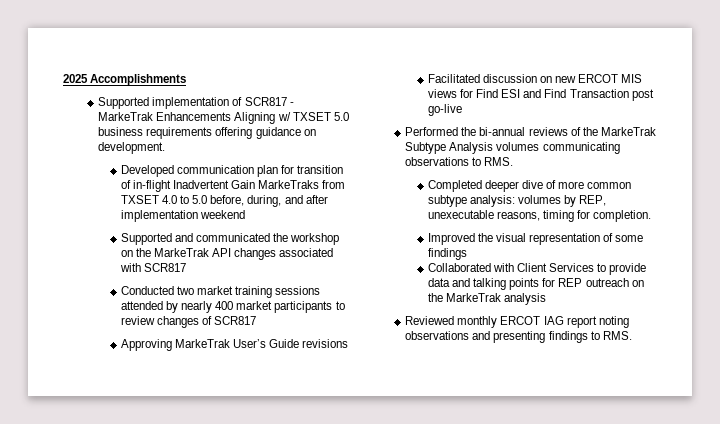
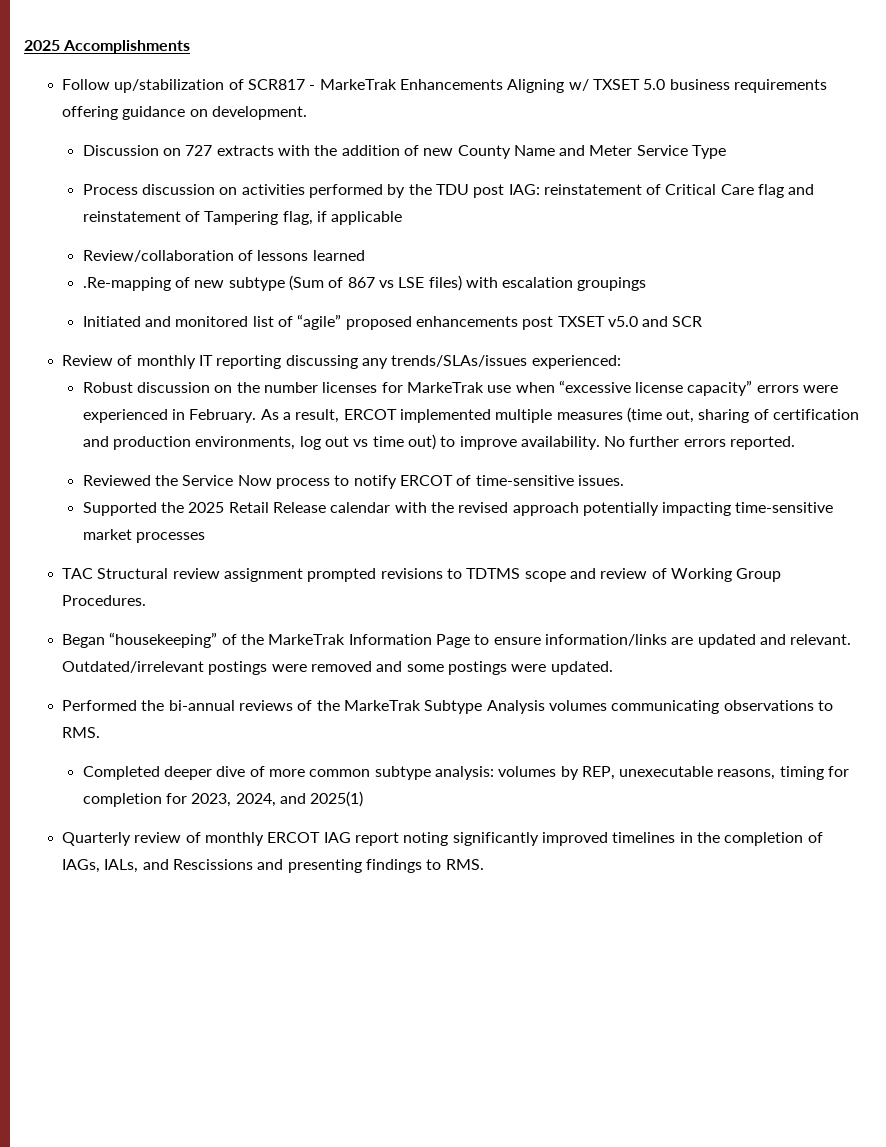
[98,97,230,109] Supported implementation -> [62,79,225,93] Follow up/stabilization
[120,165,344,177] [120,180,346,192] [120,195,328,207] [120,210,245,222] [120,233,340,245] [120,248,334,260] [119,263,186,272] [120,286,321,298] [120,301,345,313] [120,316,257,328] [120,339,349,351] [427,74,643,83] [427,89,654,101] [427,104,462,116] Developed communication plan for transition of in-flight Inadvertent Gain MarkeTraks from TXSET 4.0 to 5.0 before, during, and after implementation weekend // Supported and communicated the workshop on the MarkeTrak API changes associated with SCR817 // Conducted two market training sessions attended by nearly 400 market participants to review changes of SCR817 // Approving MarkeTrak User’s Guide revisions // Facilitated discussion on new ERCOT MIS views for Find ESI and Find Transaction post go-live -> [82,145,727,159] [82,184,815,198] [82,211,403,225] [82,250,365,262] [82,275,647,291] [82,314,703,330] [62,355,621,369] [82,380,839,396] [82,407,860,423] [82,434,796,450] [82,475,624,489] [82,502,834,516] [82,529,205,543] [62,568,782,582] [62,595,147,606] [62,632,852,648] [62,661,613,675] Discussion on 727 extracts with the addition of new County Name and Meter Service Type // Process discussion on activities performed by the TDU post IAG: reinstatement of Critical Care flag and reinstatement of Tampering flag, if applicable // Review/collaboration of lessons learned // .Re-mapping of new subtype (Sum of 867 vs LSE files) with escalation groupings // Initiated and monitored list of “agile” proposed enhancements post TXSET v5.0 and SCR // Review of monthly IT reporting discussing any trends/SLAs/issues experienced: // Robust discussion on the number licenses for MarkeTrak use when “excessive license capacity” errors were experienced in February. As a result, ERCOT implemented multiple measures (time out, sharing of certification and production environments, log out vs time out) to improve availability. No further errors reported. // Reviewed the Service Now process to notify ERCOT of time-sensitive issues. // Supported the 2025 Retail Release calendar with the revised approach potentially impacting time-sensitive market processes // TAC Structural review assignment prompted revisions to TDTMS scope and review of Working Group Procedures. // Began “housekeeping” of the MarkeTrak Information Page to ensure information/links are updated and relevant. Outdated/irrelevant postings were removed and some postings were updated.
[593,210,652,222] [427,233,644,245] [427,248,467,260] [427,263,647,275] [427,278,644,290] [427,293,547,305] [405,316,455,325] completion. // Improved the visual representation of some findings // Collaborated with Client Services to provide data and talking points for REP outreach on the MarkeTrak analysis // Reviewed -> [82,791,364,807] [62,832,201,846] completion for 2023, 2024, and 2025(1) // Quarterly review of
[405,331,470,340] observations -> [452,832,823,846] [62,859,254,873] significantly improved timelines in the completion of IAGs, IALs, and Rescissions

